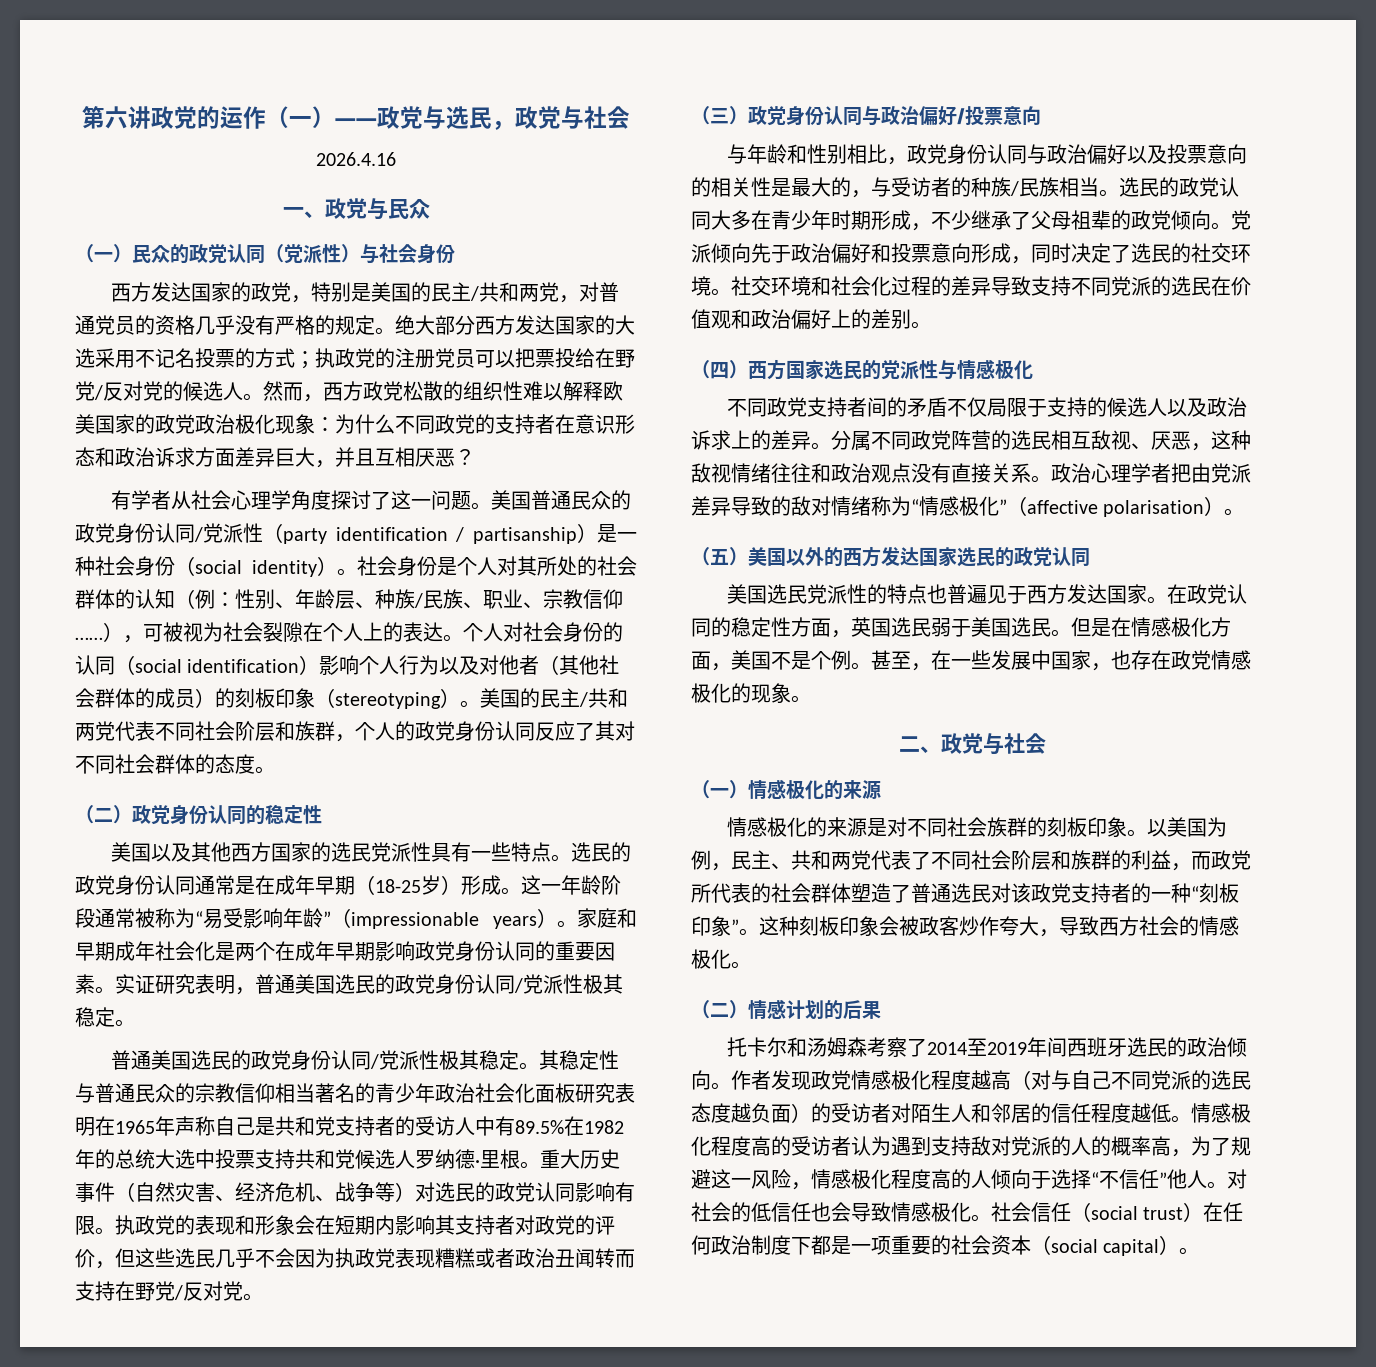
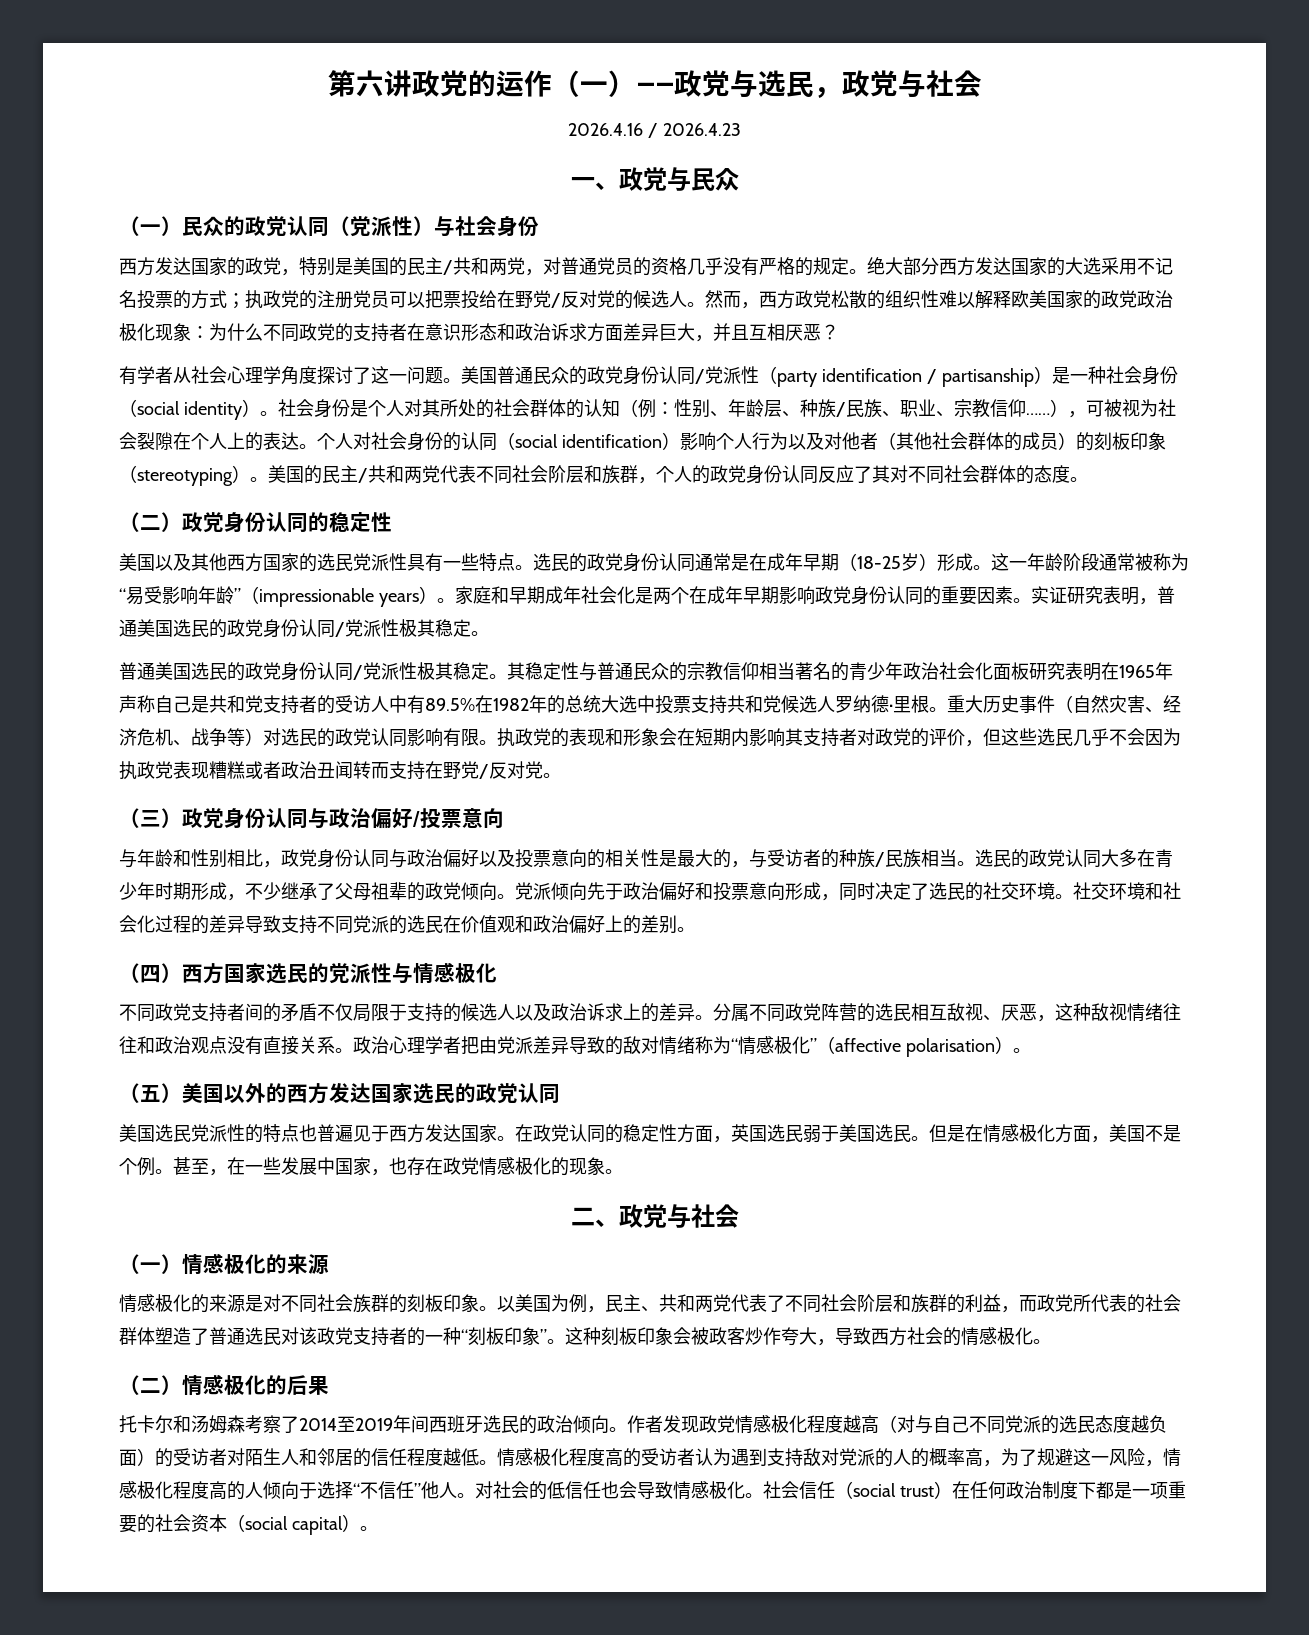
(396, 159) none -> [648,123,741,138] / 2026.4.23
[786,1000,824,1019] 计划 -> [224,1375,266,1395] 极化

